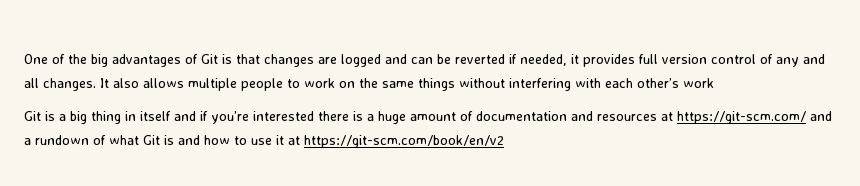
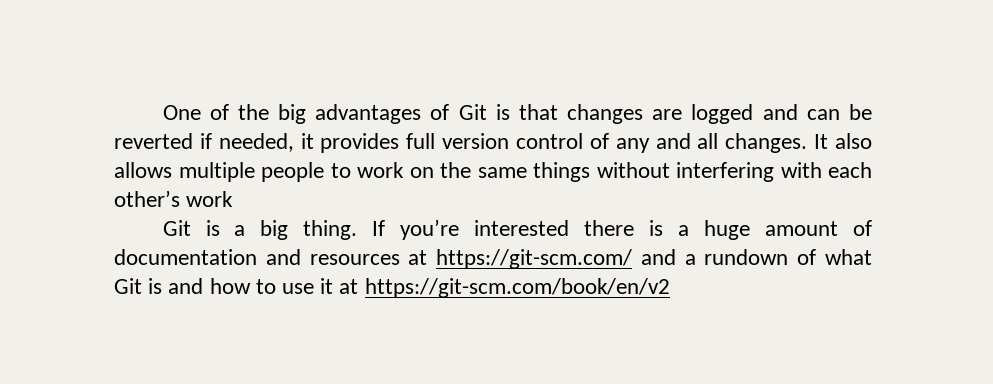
[91,111,208,124] thing in itself and if -> [303,220,386,240] thing. If

